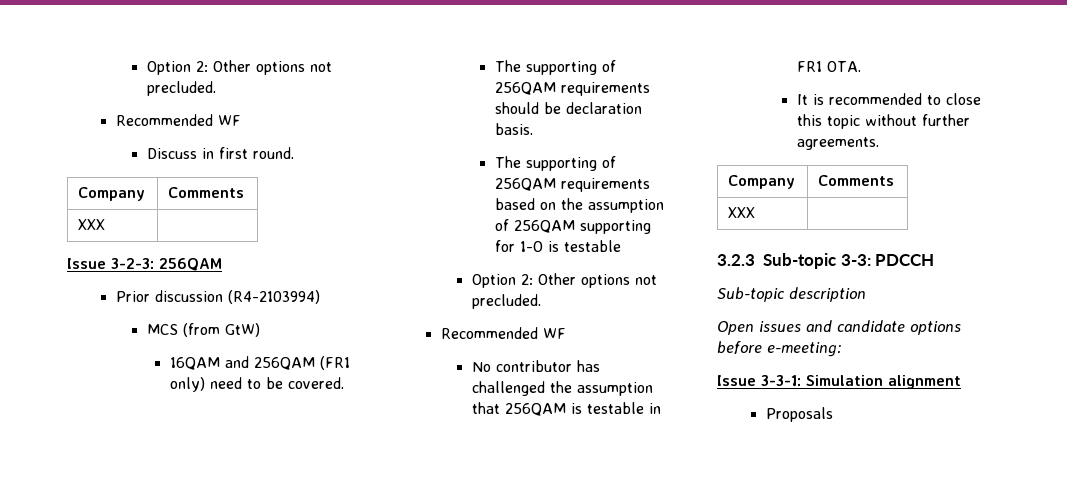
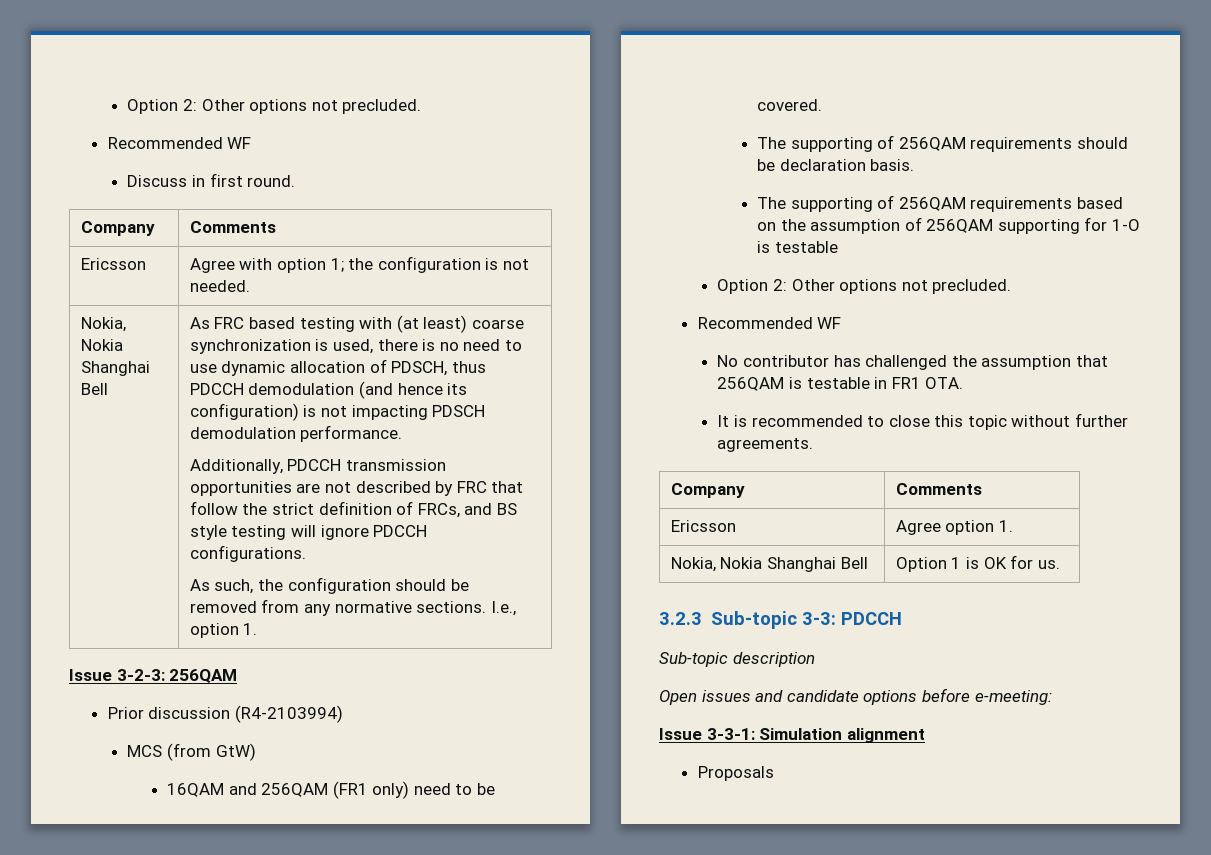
[78,219,106,230] XXX | -> [80,258,146,270] [189,256,529,273] [189,280,250,292] [80,317,126,332] [80,339,123,351] [80,361,150,376] [80,383,108,395] [189,315,524,333] [189,339,522,354] [189,359,486,376] [189,381,468,399] [189,403,486,421] [189,425,403,442] [189,459,446,474] [189,481,524,496] [189,501,517,518] [189,525,428,540] [189,545,306,562] [189,577,469,594] [189,599,516,616] [189,623,258,638] Ericsson | Agree with option 1; the configuration is not needed. // Nokia, Nokia Shanghai Bell | As FRC based testing with (at least) coarse synchronization is used, there is no need to use dynamic allocation of PDSCH, thus PDCCH demodulation (and hence its configuration) is not impacting PDSCH demodulation performance. // Additionally, PDCCH transmission opportunities are not described by FRC that follow the strict definition of FRCs, and BS style testing will ignore PDCCH configurations. // As such, the configuration should be removed from any normative sections. I.e., option 1.
[728,207,756,218] XXX | -> [670,520,736,532] [895,520,1013,535] [670,557,868,572] [895,555,1060,572] Ericsson | Agree option 1. // Nokia, Nokia Shanghai Bell | Option 1 is OK for us.

